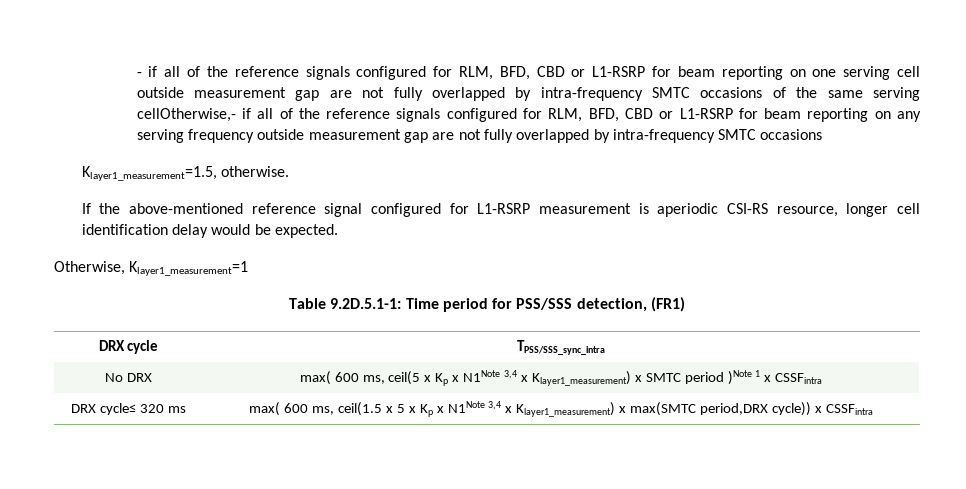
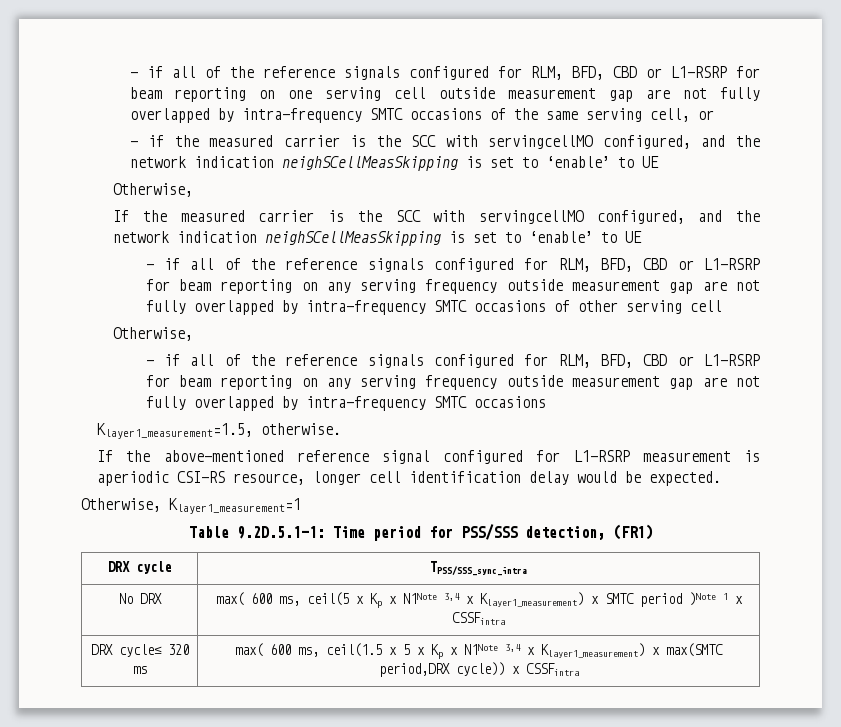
[136,108,236,122] cellOtherwise,- -> [649,108,714,122] [129,135,760,149] [129,156,659,171] [113,183,194,197] [113,210,760,224] [113,231,643,246] [145,258,761,272] [145,279,760,294] [145,300,722,315] [113,327,194,341] [145,360,154,366] cell, or // - if the measured carrier is the SCC with servingcellMO configured, and the network indication neighSCellMeasSkipping is set to ‘enable’ to UE // Otherwise, // If the measured carrier is the SCC with servingcellMO configured, and the network indication neighSCellMeasSkipping is set to ‘enable’ to UE // - if all of the reference signals configured for RLM, BFD, CBD or L1-RSRP for beam reporting on any serving frequency outside measurement gap are not fully overlapped by intra-frequency SMTC occasions of other serving cell // Otherwise, // -

